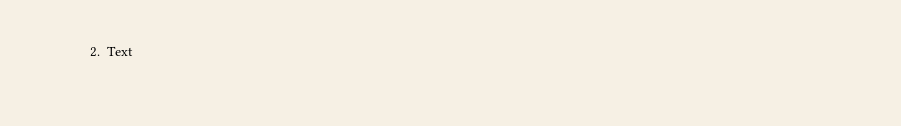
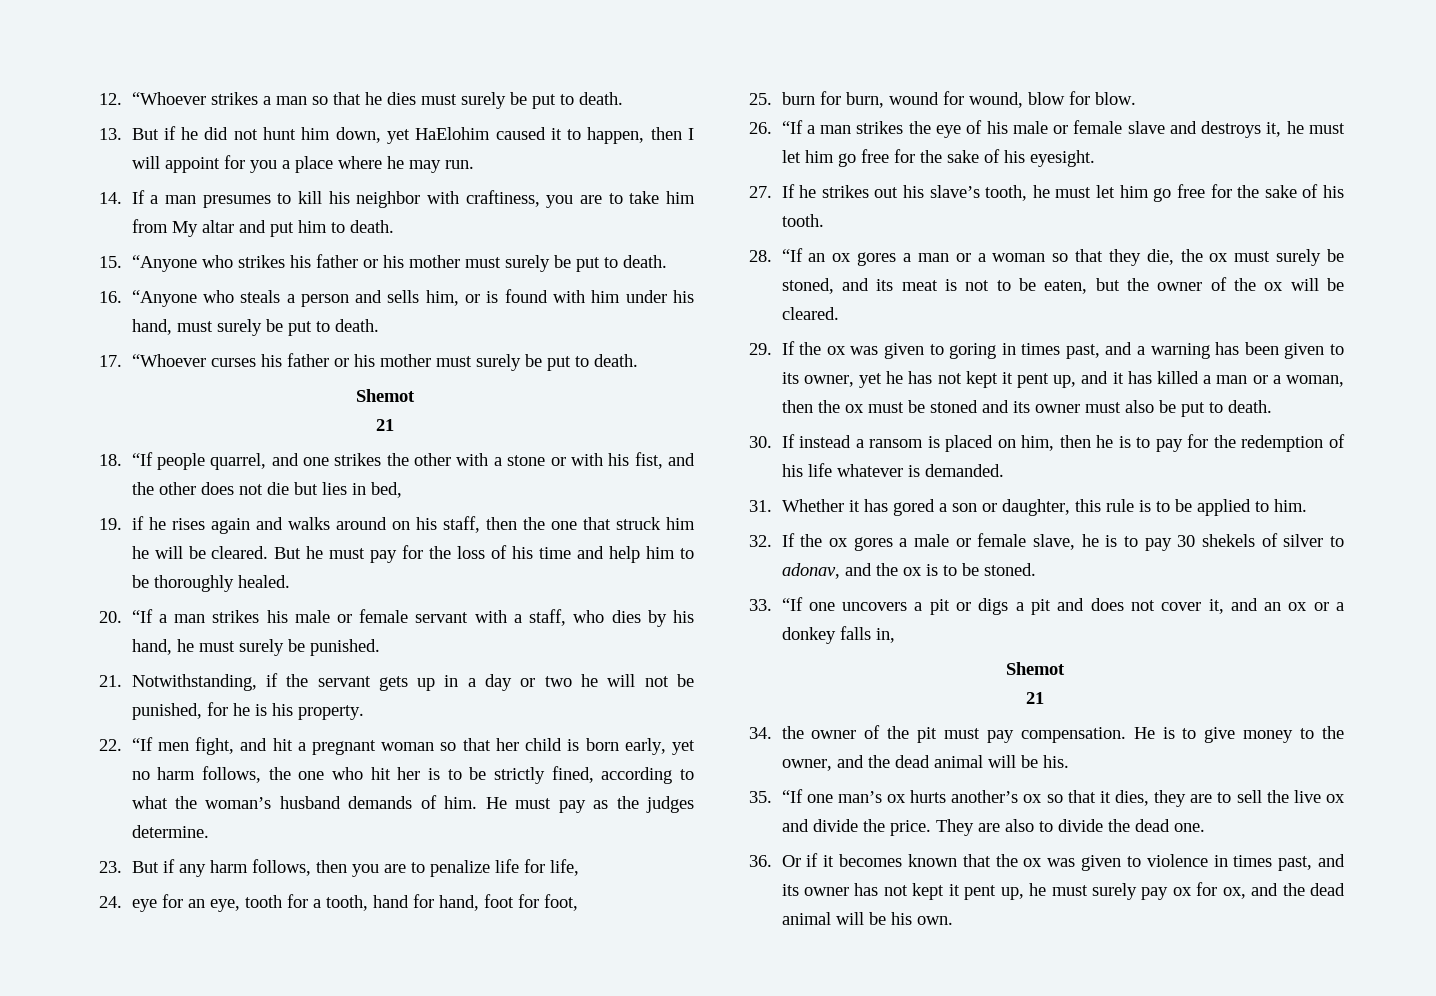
[89,46,133,57] 2. Text -> [99,92,623,109] [99,126,695,144] [131,155,474,173] [99,190,695,208] [131,219,394,237] [99,254,667,272] [99,289,694,307] [131,319,379,336] [99,353,638,371] [356,389,415,402] [376,419,394,431] [99,452,695,470] [131,482,402,498] [99,516,696,534] [131,545,695,563] [131,575,290,592] [99,609,694,627] [131,639,380,656] [99,673,694,691] [131,702,364,720] [99,737,695,755] [131,766,694,784] [131,795,694,813] [131,825,209,838] [99,859,579,877] [99,894,578,912] [749,91,1136,108] [749,120,1346,138] [781,149,1095,167] [749,184,1344,202] [781,214,824,227] [749,248,1344,266] [781,277,1345,294] [781,307,839,320] [749,341,1345,359] [781,371,1344,388] [781,400,1272,417] [749,434,1346,452] [781,463,1004,477] [749,499,1307,516] [749,533,1344,551] [781,563,1036,579] [749,597,1345,615] [781,626,895,644] [1006,662,1065,675] [1026,692,1044,704] [749,725,1344,743] [781,755,1069,771] [749,789,1345,807] [781,819,1205,836] [749,853,1345,871] [781,882,1345,900] [781,912,953,925] 12. “Whoever strikes a man so that he dies must surely be put to death. // 13. But if he did not hunt him down, yet HaElohim caused it to happen, then I will appoint for you a place where he may run. // 14. If a man presumes to kill his neighbor with craftiness, you are to take him from My altar and put him to death. // 15. “Anyone who strikes his father or his mother must surely be put to death. // 16. “Anyone who steals a person and sells him, or is found with him under his hand, must surely be put to death. // 17. “Whoever curses his father or his mother must surely be put to death. // Shemot // 21 // 18. “If people quarrel, and one strikes the other with a stone or with his fist, and the other does not die but lies in bed, // 19. if he rises again and walks around on his staff, then the one that struck him he will be cleared. But he must pay for the loss of his time and help him to be thoroughly healed. // 20. “If a man strikes his male or female servant with a staff, who dies by his hand, he must surely be punished. // 21. Notwithstanding, if the servant gets up in a day or two he will not be punished, for he is his property. // 22. “If men fight, and hit a pregnant woman so that her child is born early, yet no harm follows, the one who hit her is to be strictly fined, according to what the woman’s husband demands of him. He must pay as the judges determine. // 23. But if any harm follows, then you are to penalize life for life, // 24. eye for an eye, tooth for a tooth, hand for hand, foot for foot, // 25. burn for burn, wound for wound, blow for blow. // 26. “If a man strikes the eye of his male or female slave and destroys it, he must let him go free for the sake of his eyesight. // 27. If he strikes out his slave’s tooth, he must let him go free for the sake of his tooth. // 28. “If an ox gores a man or a woman so that they die, the ox must surely be stoned, and its meat is not to be eaten, but the owner of the ox will be cleared. // 29. If the ox was given to goring in times past, and a warning has been given to its owner, yet he has not kept it pent up, and it has killed a man or a woman, then the ox must be stoned and its owner must also be put to death. // 30. If instead a ransom is placed on him, then he is to pay for the redemption of his life whatever is demanded. // 31. Whether it has gored a son or daughter, this rule is to be applied to him. // 32. If the ox gores a male or female slave, he is to pay 30 shekels of silver to adonav, and the ox is to be stoned. // 33. “If one uncovers a pit or digs a pit and does not cover it, and an ox or a donkey falls in, // Shemot // 21 // 34. the owner of the pit must pay compensation. He is to give money to the owner, and the dead animal will be his. // 35. “If one man’s ox hurts another’s ox so that it dies, they are to sell the live ox and divide the price. They are also to divide the dead one. // 36. Or if it becomes known that the ox was given to violence in times past, and its owner has not kept it pent up, he must surely pay ox for ox, and the dead animal will be his own.

